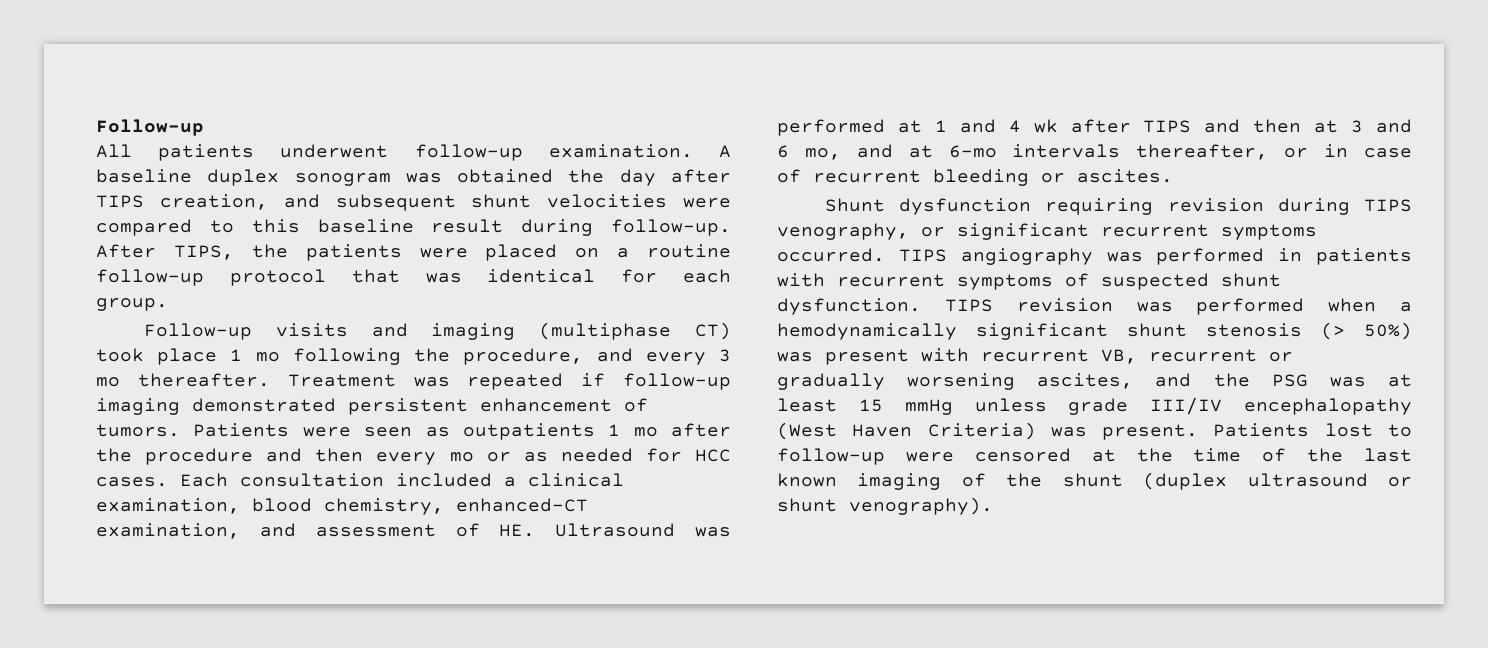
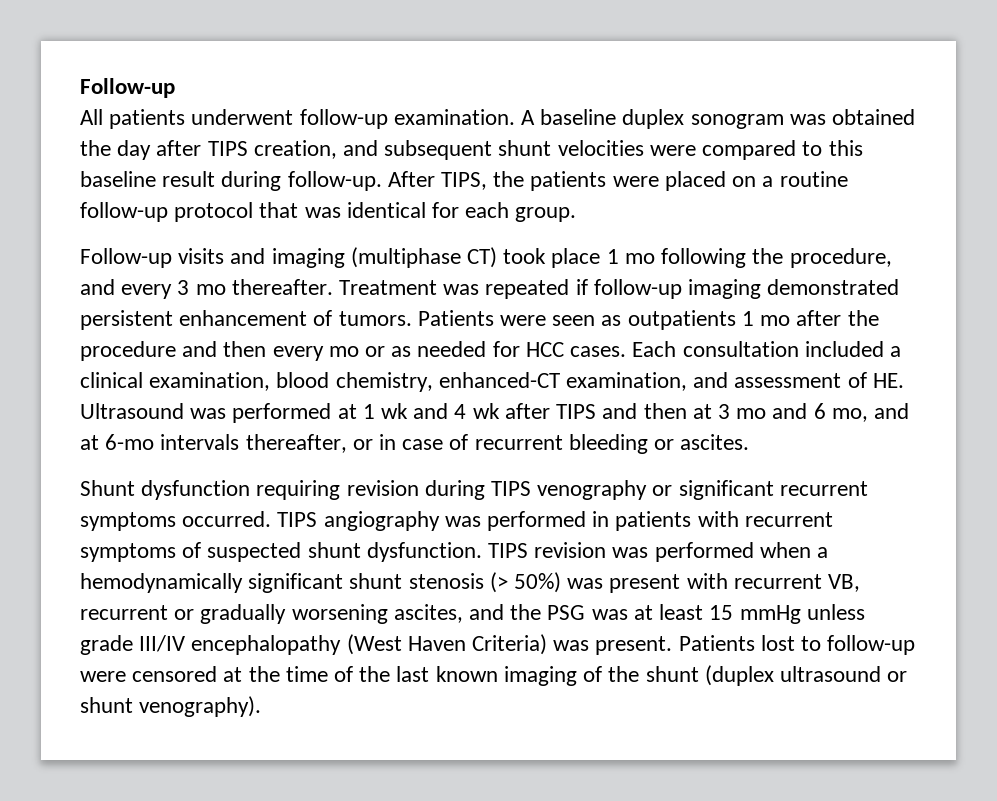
(947, 126) none -> [381,403,409,419] wk
(1364, 126) none -> [736,408,767,419] mo
[777,223,909,240] venography, -> [537,480,648,500] venography

